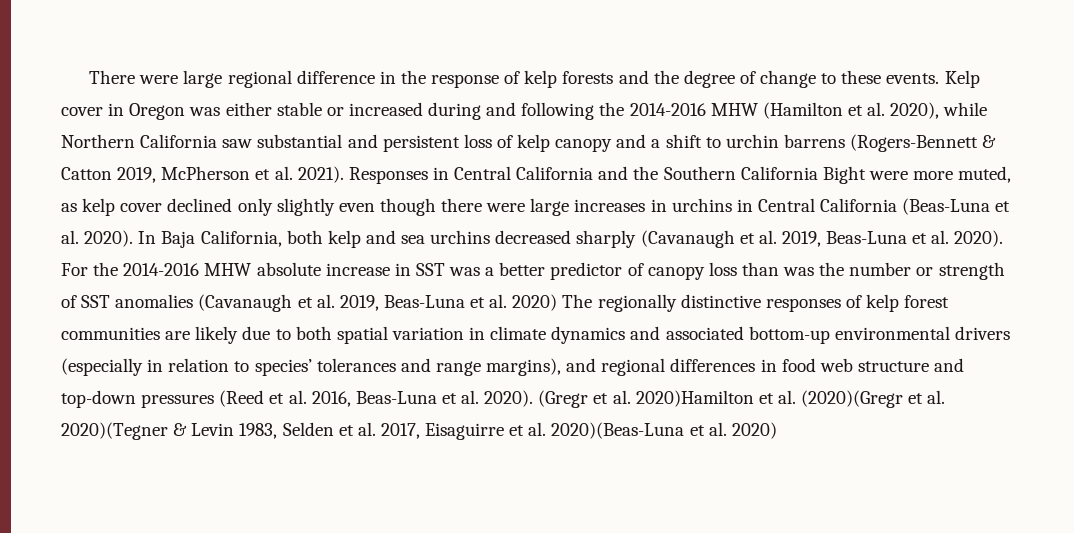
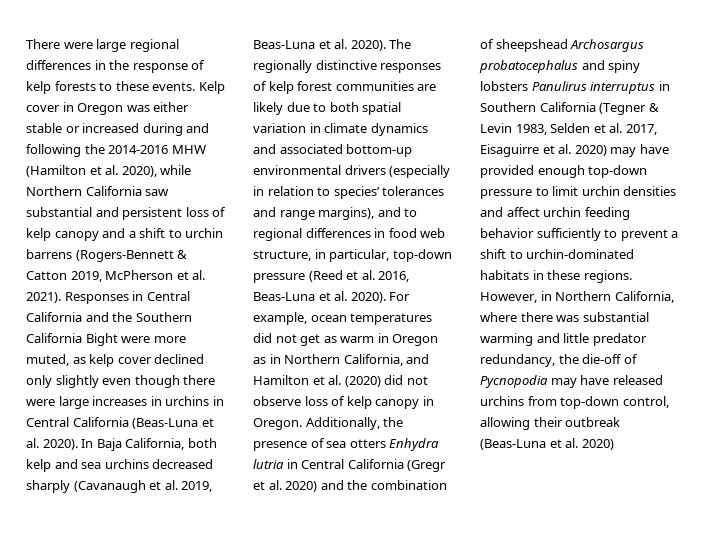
[296,70,375,84] difference -> [26,60,91,70] differences
[618,70,817,88] and the degree of change -> (96, 86) none
[61,262,1005,280] [61,294,558,312] For the 2014-2016 MHW absolute increase in SST was a better predictor of canopy loss than was the number or strength of SST anomalies (Cavanaugh et al. 2019, Beas-Luna et al. 2020) -> (386, 45) none
(597, 365) none -> [404,208,418,217] to
[857,358,965,372] [61,390,215,408] structure and top-down pressures -> [253,249,452,262] [253,273,305,283] structure, in particular, top-down pressure
[538,390,946,408] [61,422,168,440] (Gregr et al. 2020)Hamilton et al. (2020)(Gregr et al. 2020)(Tegner -> [389,292,411,301] [253,312,433,325] [253,333,439,346] [253,354,430,366] [253,375,428,387] [253,396,434,409] [253,417,404,430] [253,438,440,451] [253,459,447,472] [253,480,447,492] [480,39,645,52] [479,60,641,73] [480,81,670,94] [480,102,647,115] For example, ocean temperatures did not get as warm in Oregon as in Northern California, and Hamilton et al. (2020) did not observe loss of kelp canopy in Oregon. Additionally, the presence of sea otters Enhydra lutria in Central California (Gregr et al. 2020) and the combination of sheepshead Archosargus probatocephalus and spiny lobsters Panulirus interruptus in Southern California (Tegner
[551,422,685,439] 2020)(Beas-Luna -> [574,144,669,157] [480,165,648,178] [480,186,677,199] [480,207,630,220] [480,228,679,241] [480,249,635,259] [480,270,632,283] [480,291,674,303] [480,312,649,322] [480,333,647,346] [480,354,638,367] [480,375,663,388] [480,396,669,409] [480,417,621,430] [480,439,546,450] 2020) may have provided enough top-down pressure to limit urchin densities and affect urchin feeding behavior sufficiently to prevent a shift to urchin-dominated habitats in these regions. However, in Northern California, where there was substantial warming and little predator redundancy, the die-off of Pycnopodia may have released urchins from top-down control, allowing their outbreak (Beas-Luna

